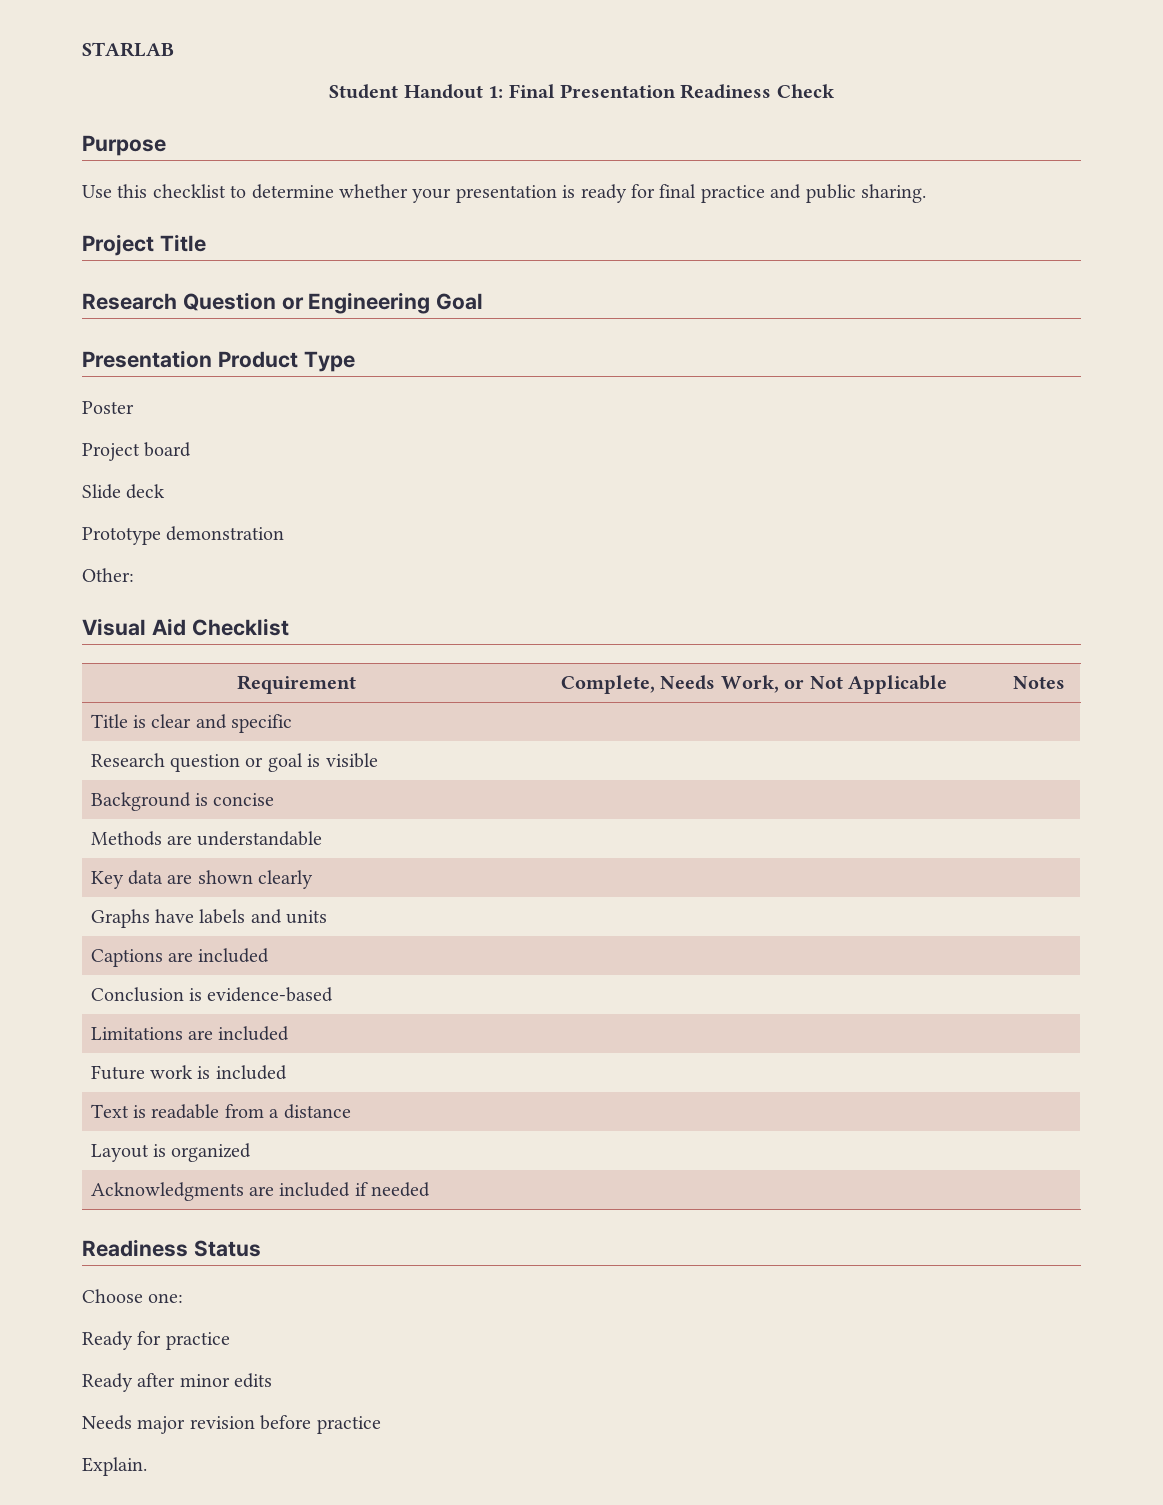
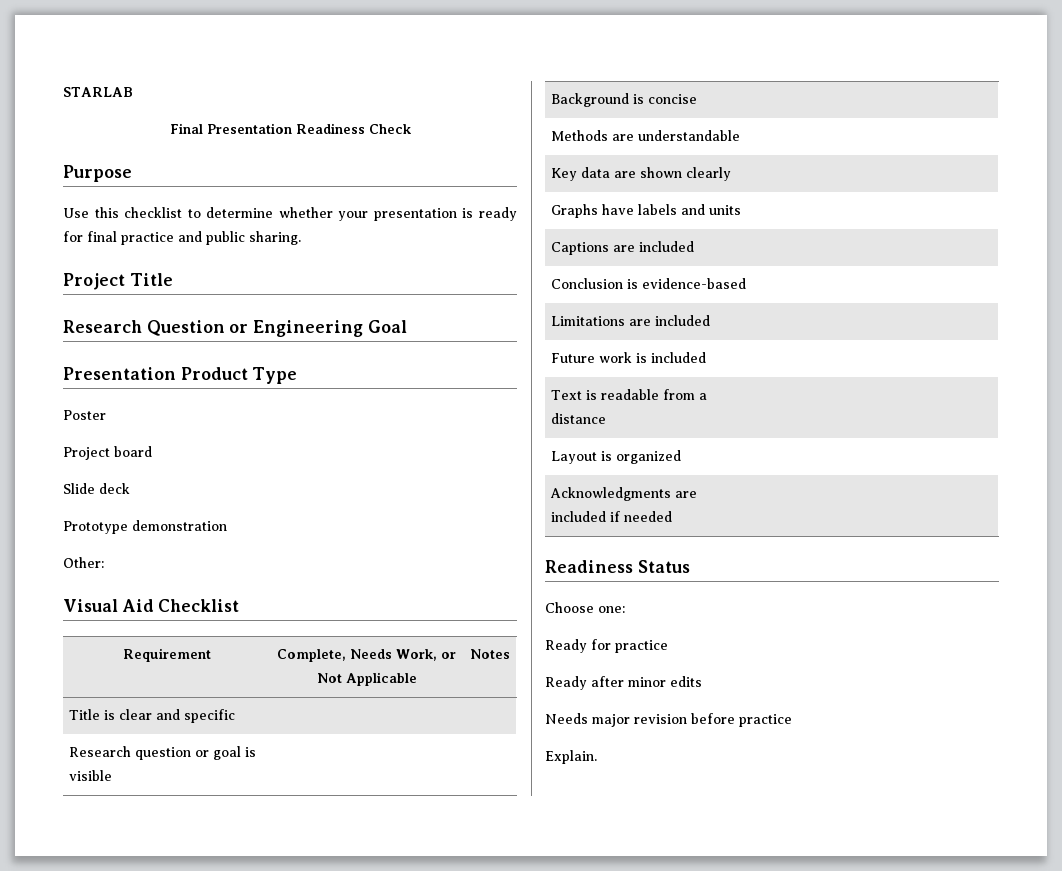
[329,84,504,99] Student Handout 1: -> (133, 92) none

